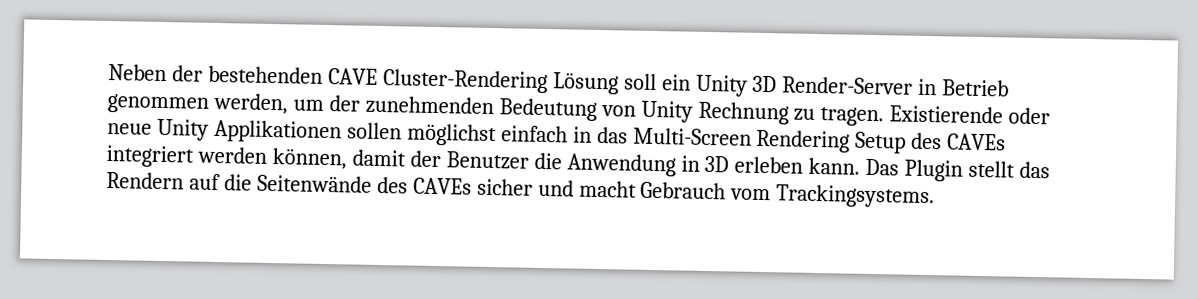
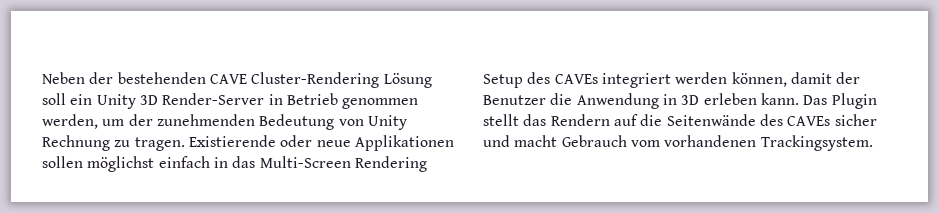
[156,118,209,141] Unity -> (351, 143) none
[776,184,936,209] Trackingsystems. -> [664,135,873,151] vorhandenen Trackingsystem.

